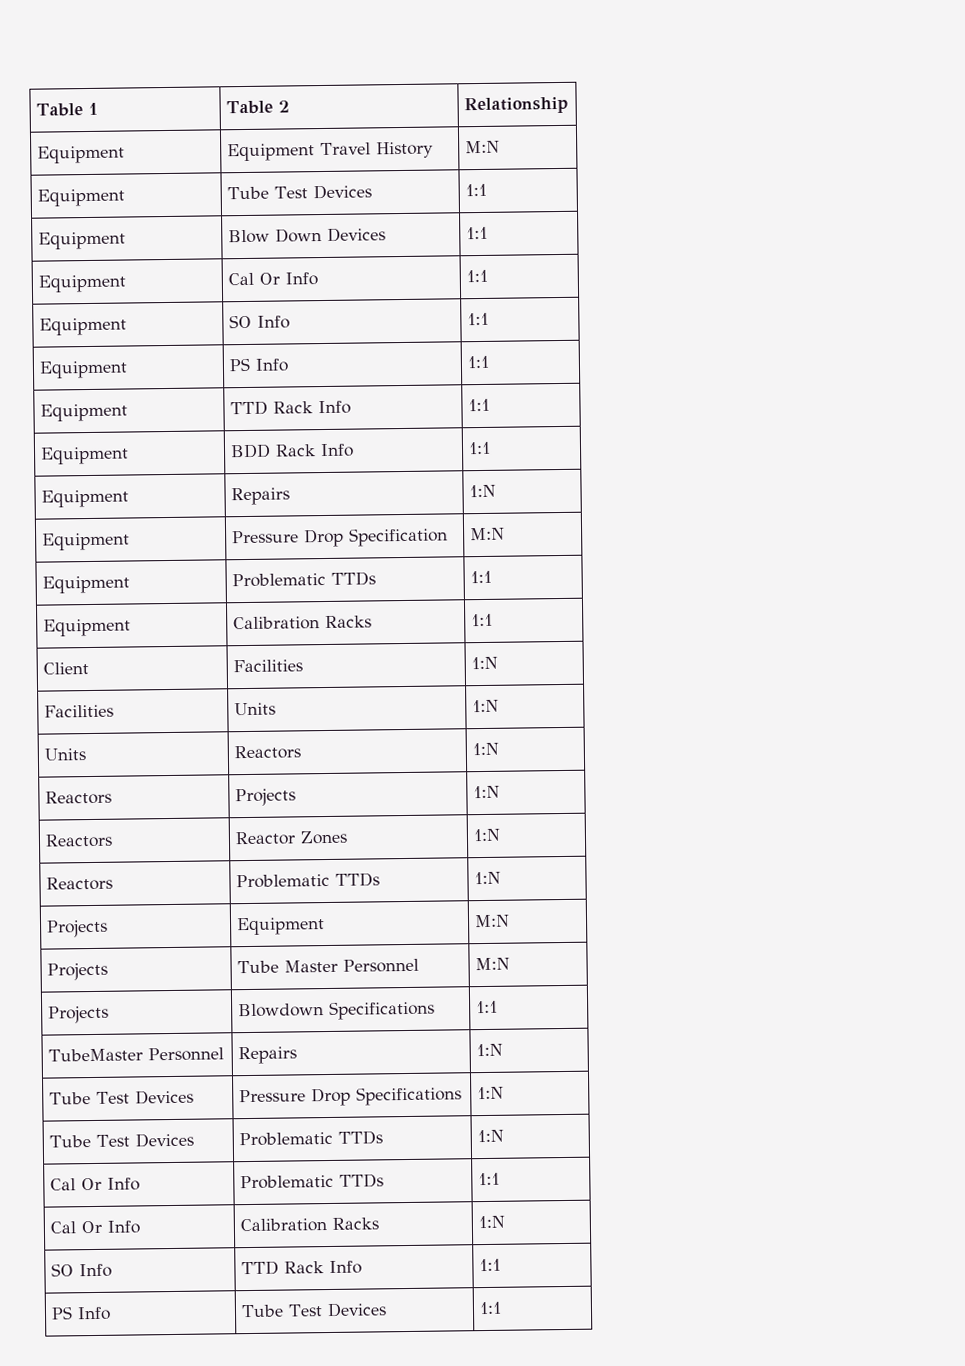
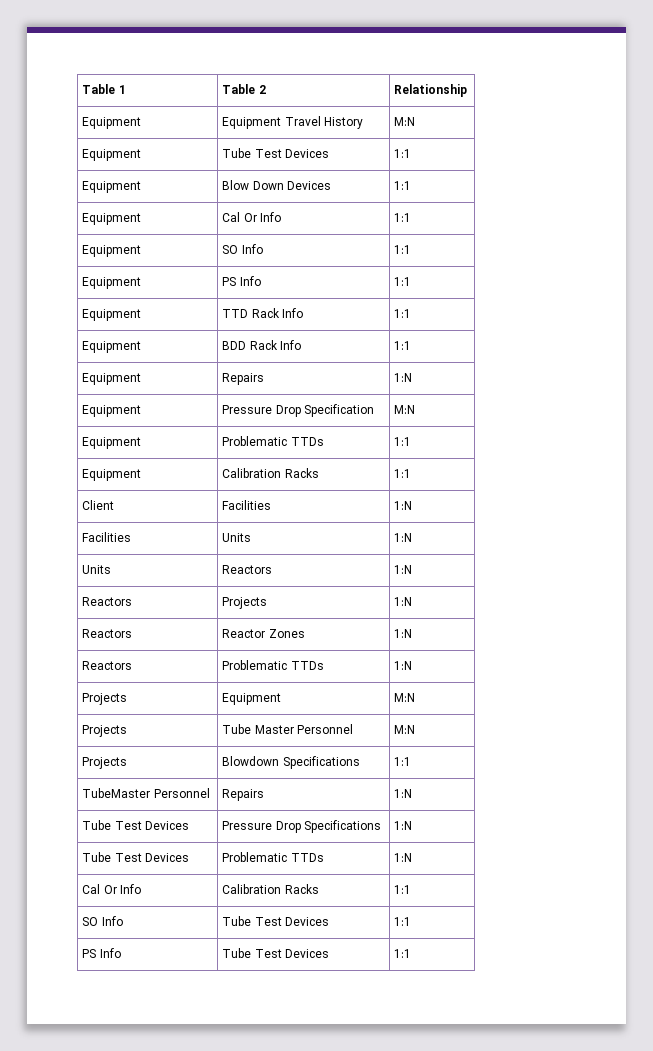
[50,1177,141,1191] [240,1173,385,1190] [478,1172,501,1186] // Cal Or Info | Problematic TTDs | 1:1 -> (413, 857) none
[478,1215,506,1229] [51,1263,113,1278] [241,1260,363,1276] 1:N // SO Info | TTD Rack Info -> [394,885,412,894] [82,916,123,926] [222,916,329,926] 1:1 // SO Info | Tube Test Devices

